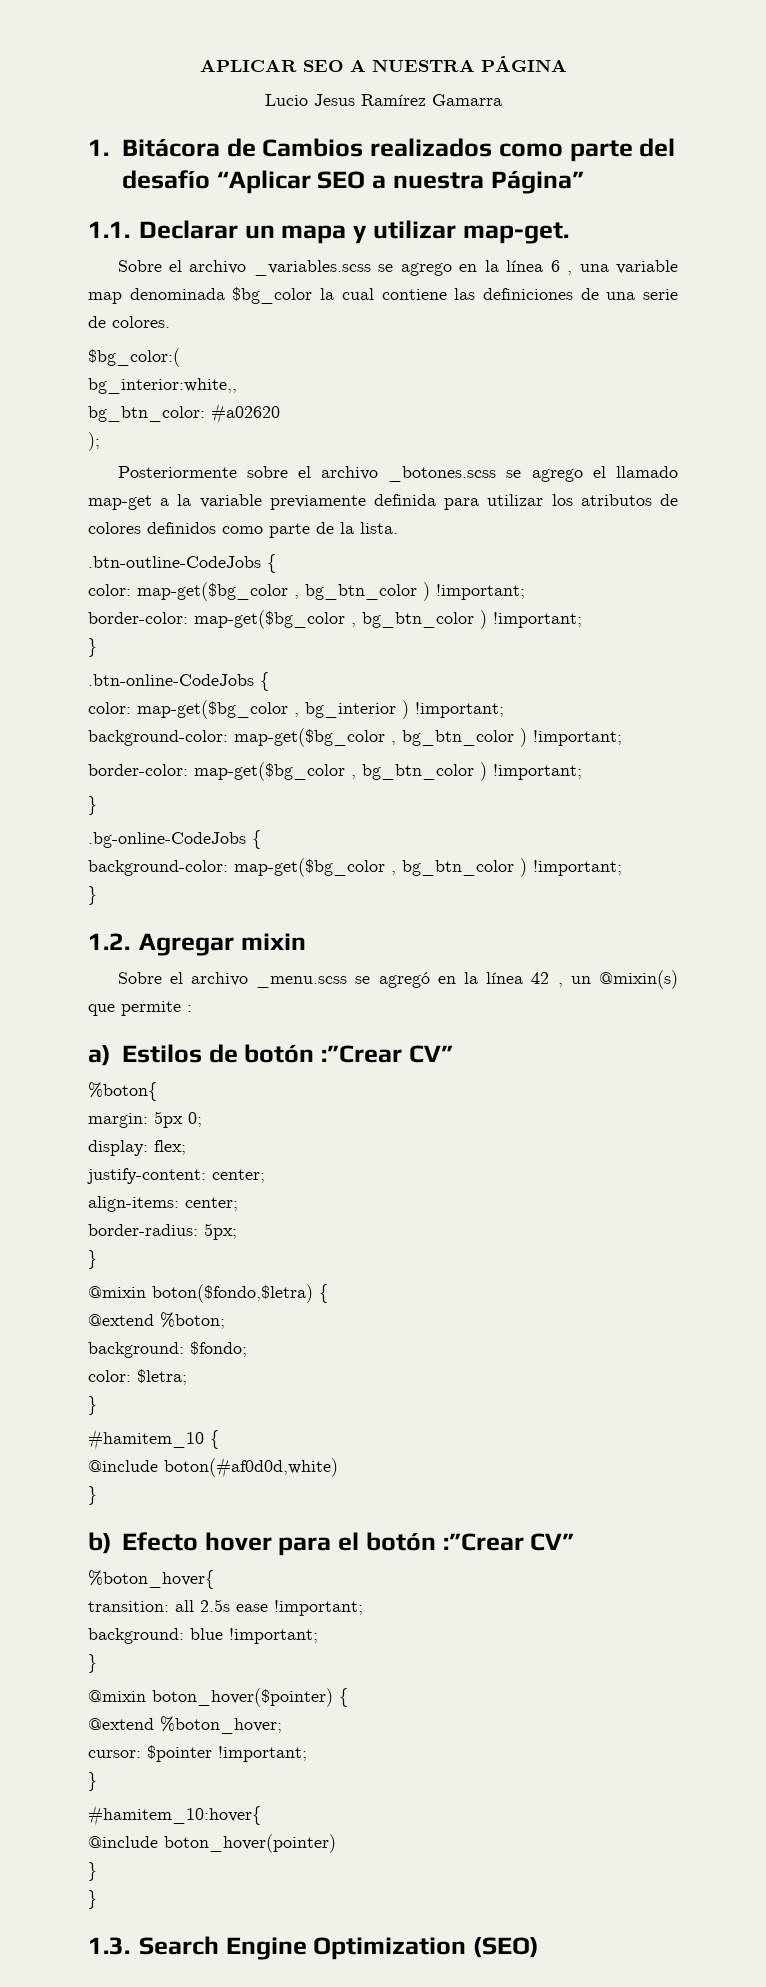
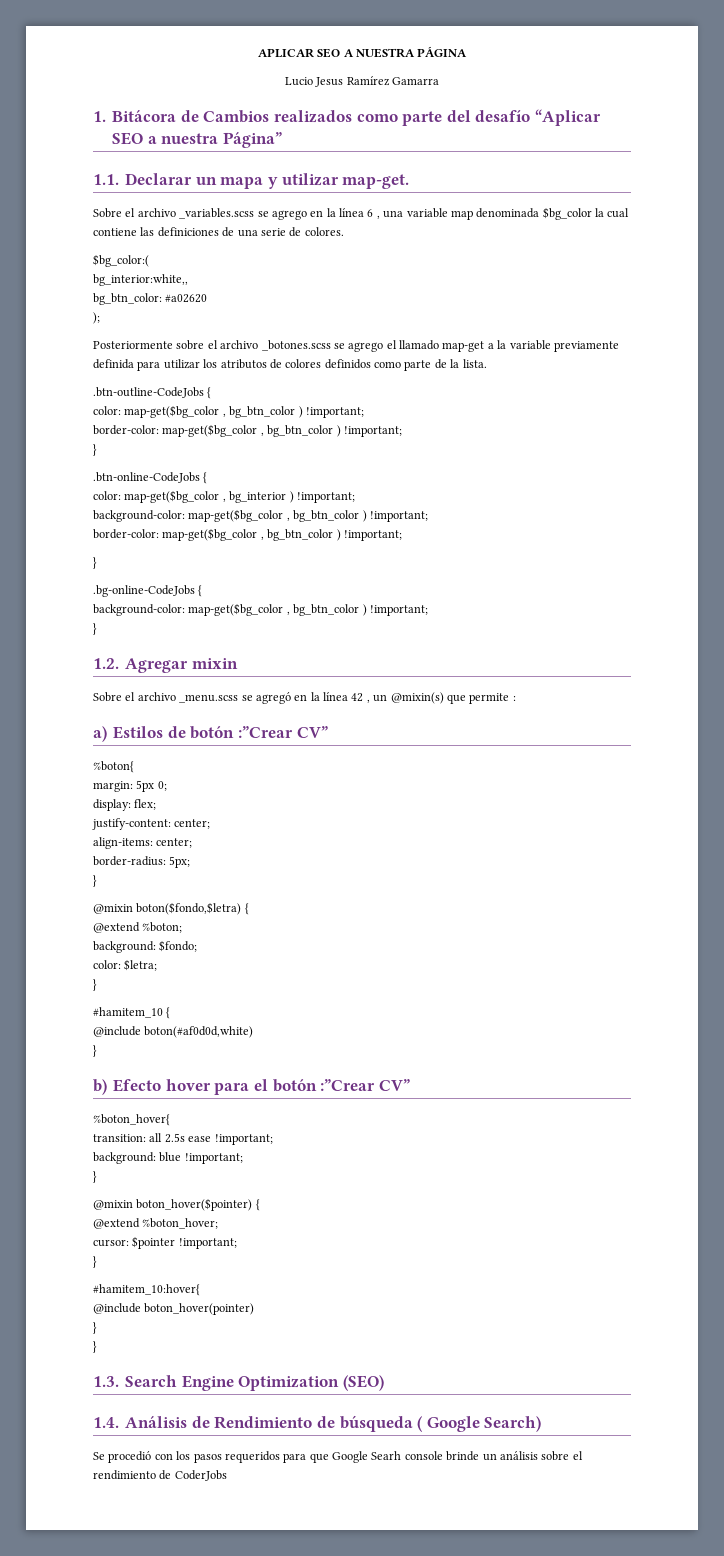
(539, 1947) none -> [93,1415,542,1432] [93,1451,583,1463] [93,1470,227,1481] // 1.4. Análisis de Rendimiento de búsqueda ( Google Search) // Se procedió con los pasos requeridos para que Google Searh console brinde un análisis sobre el rendimiento de CoderJobs

